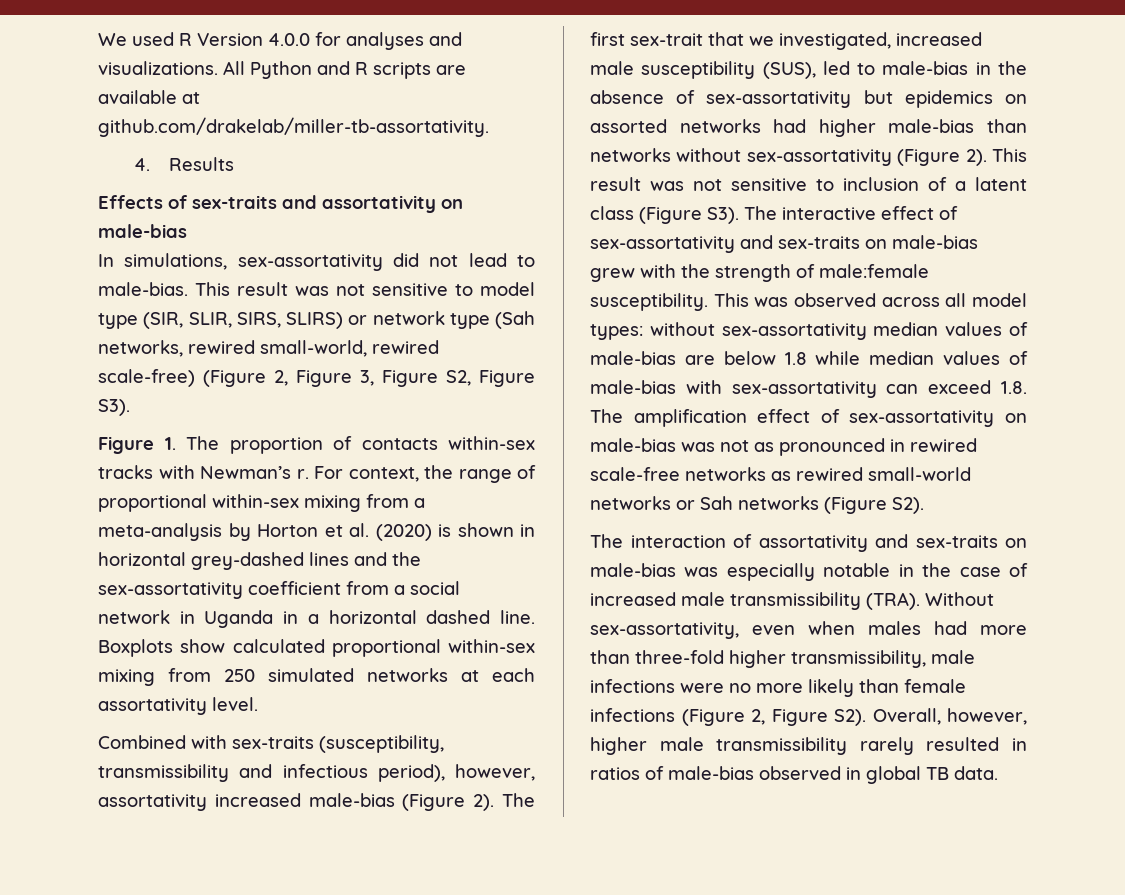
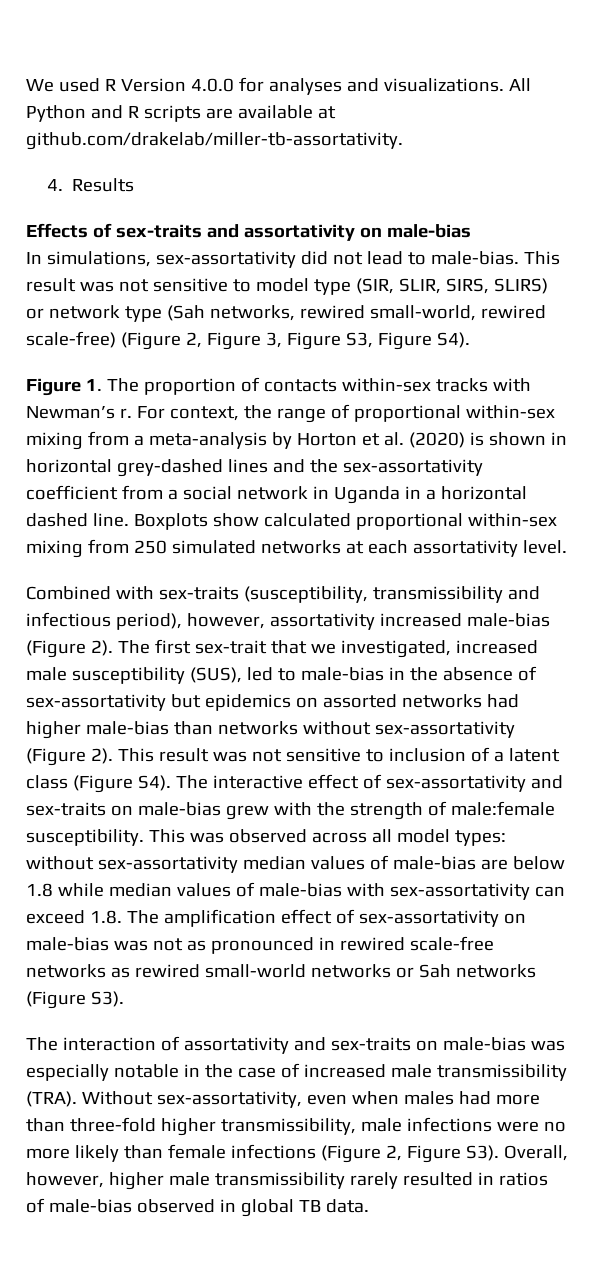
[446,370,535,387] [98,399,130,416] S2, Figure S3). -> [345,332,470,350] S3, Figure S4).
[707,207,739,224] S3). -> [137,775,171,791] S4).
[892,497,924,514] S2). -> [90,991,124,1007] S3).
[834,709,866,726] S2). -> [465,1145,499,1161] S3).

